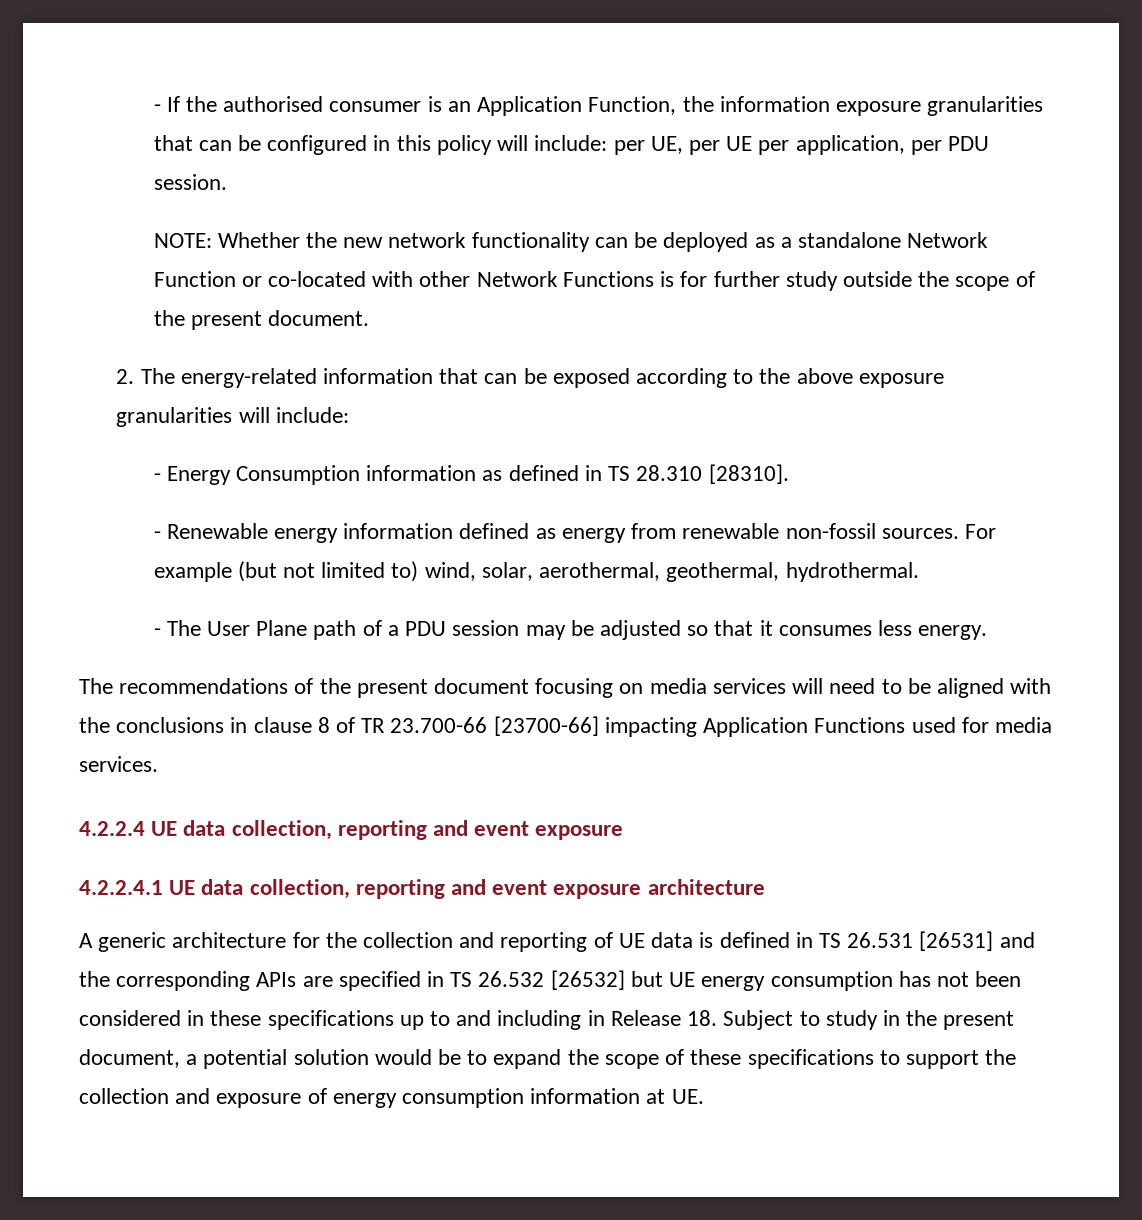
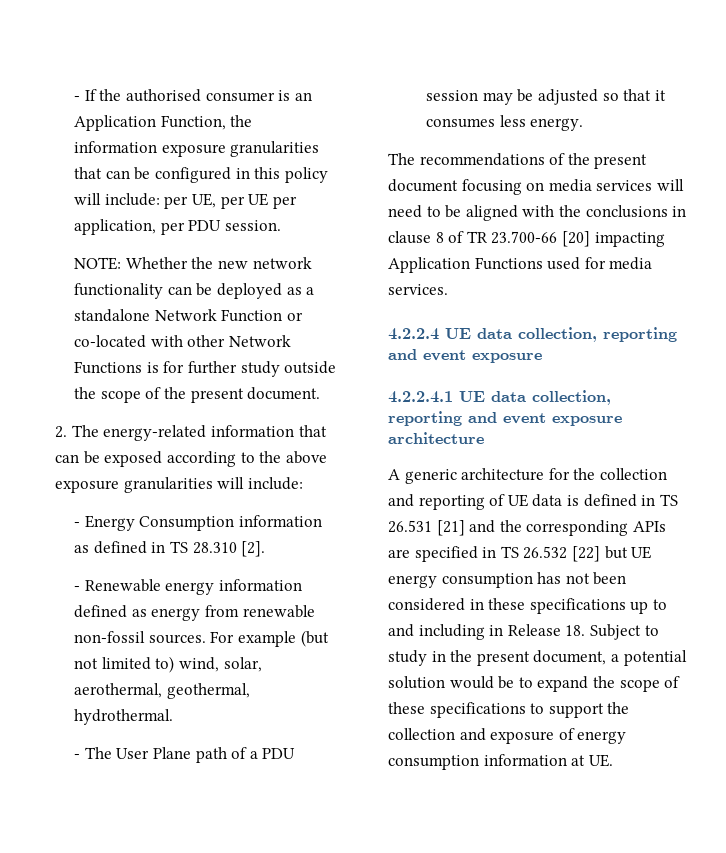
[708,464,789,484] [28310]. -> [241,541,266,557] [2].
[493,716,599,736] [23700-66] -> [561,231,590,247] [20]
[919,931,994,951] [26531] -> [436,520,465,536] [21]
[550,970,625,990] [26532] -> [571,546,600,562] [22]

